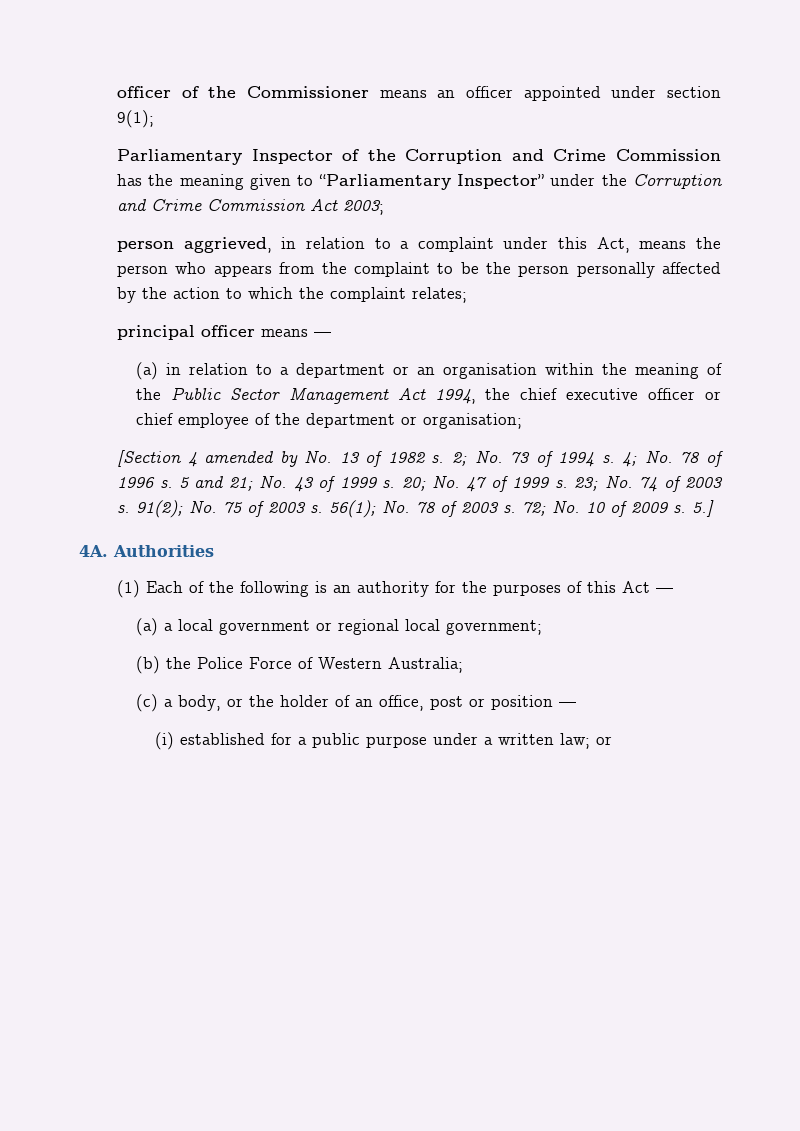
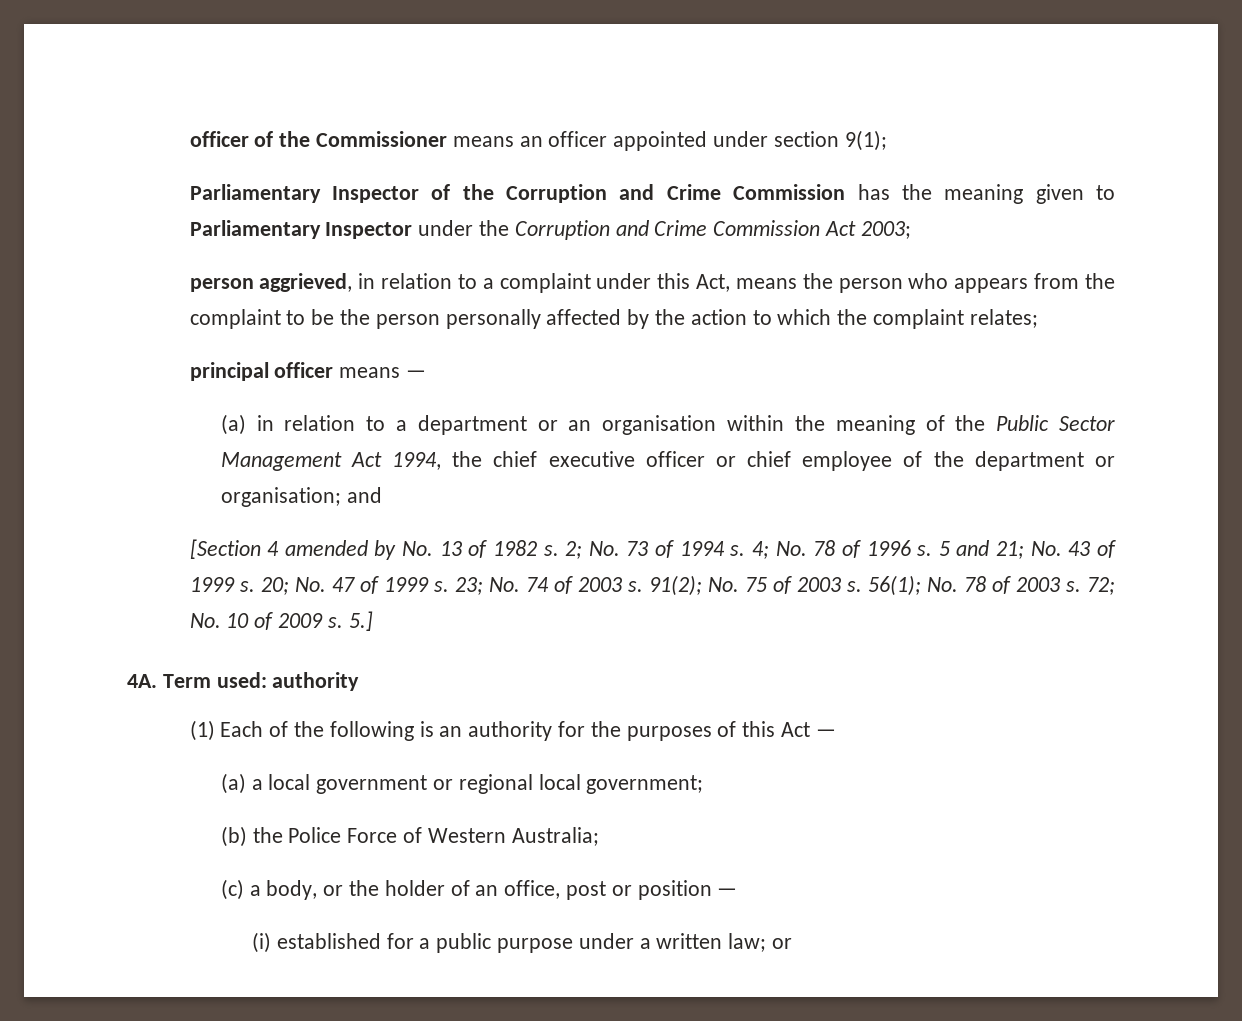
[318,174,545,190] “Parliamentary Inspector” -> [189,220,413,239] Parliamentary Inspector
(523, 421) none -> [346,487,382,503] and
[113,545,214,557] Authorities -> [162,672,360,691] Term used: authority

